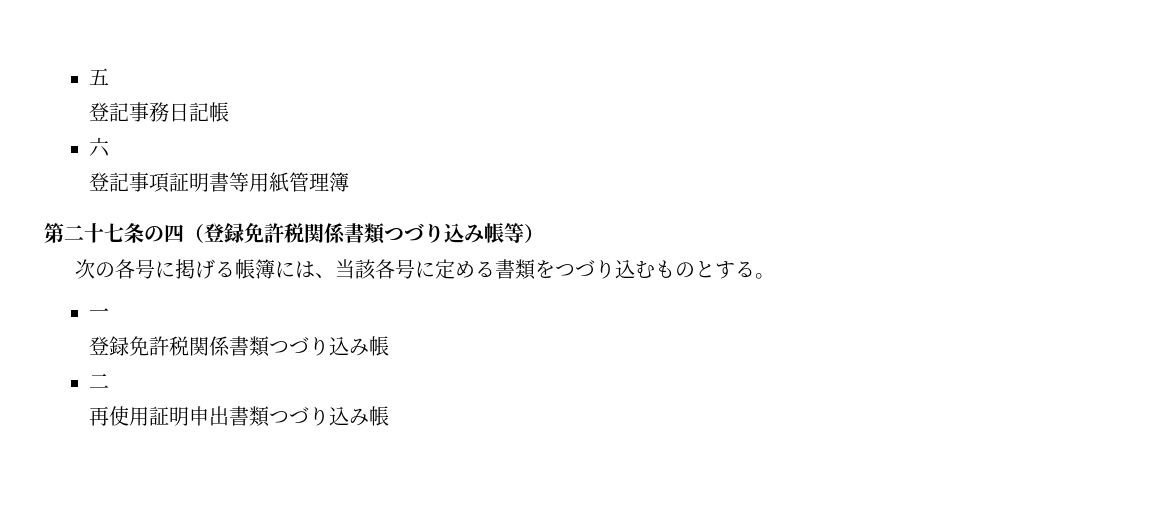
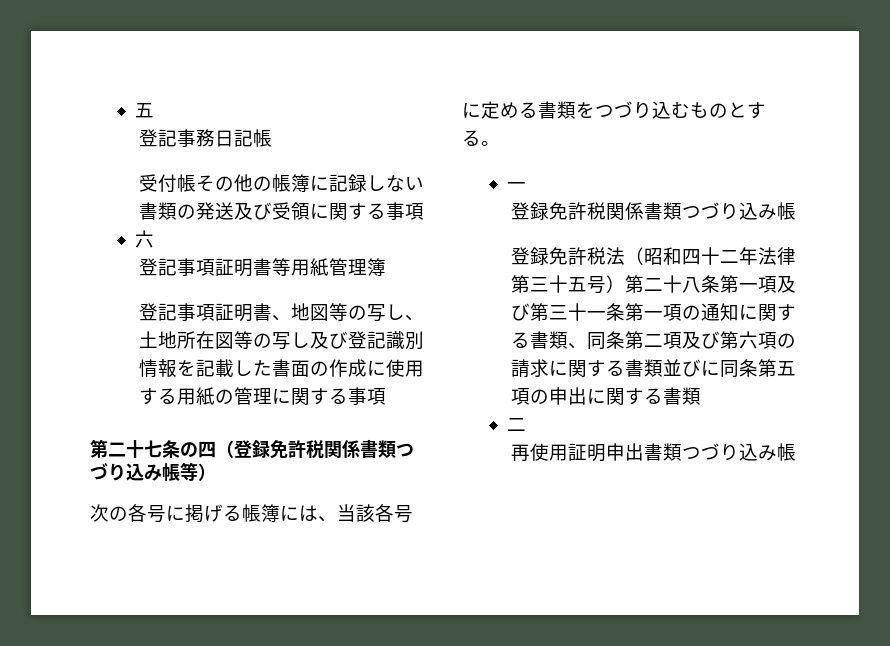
(230, 112) none -> [138,174,424,193] [138,202,424,220] // 受付帳その他の帳簿に記録しない書類の発送及び受領に関する事項
(350, 182) none -> [138,303,424,322] [138,331,424,350] [138,359,424,378] [138,387,386,406] // 登記事項証明書、地図等の写し、土地所在図等の写し及び登記識別情報を記載した書面の作成に使用する用紙の管理に関する事項
(390, 346) none -> [510,247,796,265] [510,275,796,294] [510,303,796,321] [510,331,796,350] [510,359,796,378] [510,387,701,405] // 登録免許税法（昭和四十二年法律第三十五号）第二十八条第一項及び第三十一条第一項の通知に関する書類、同条第二項及び第六項の請求に関する書類並びに同条第五項の申出に関する書類

